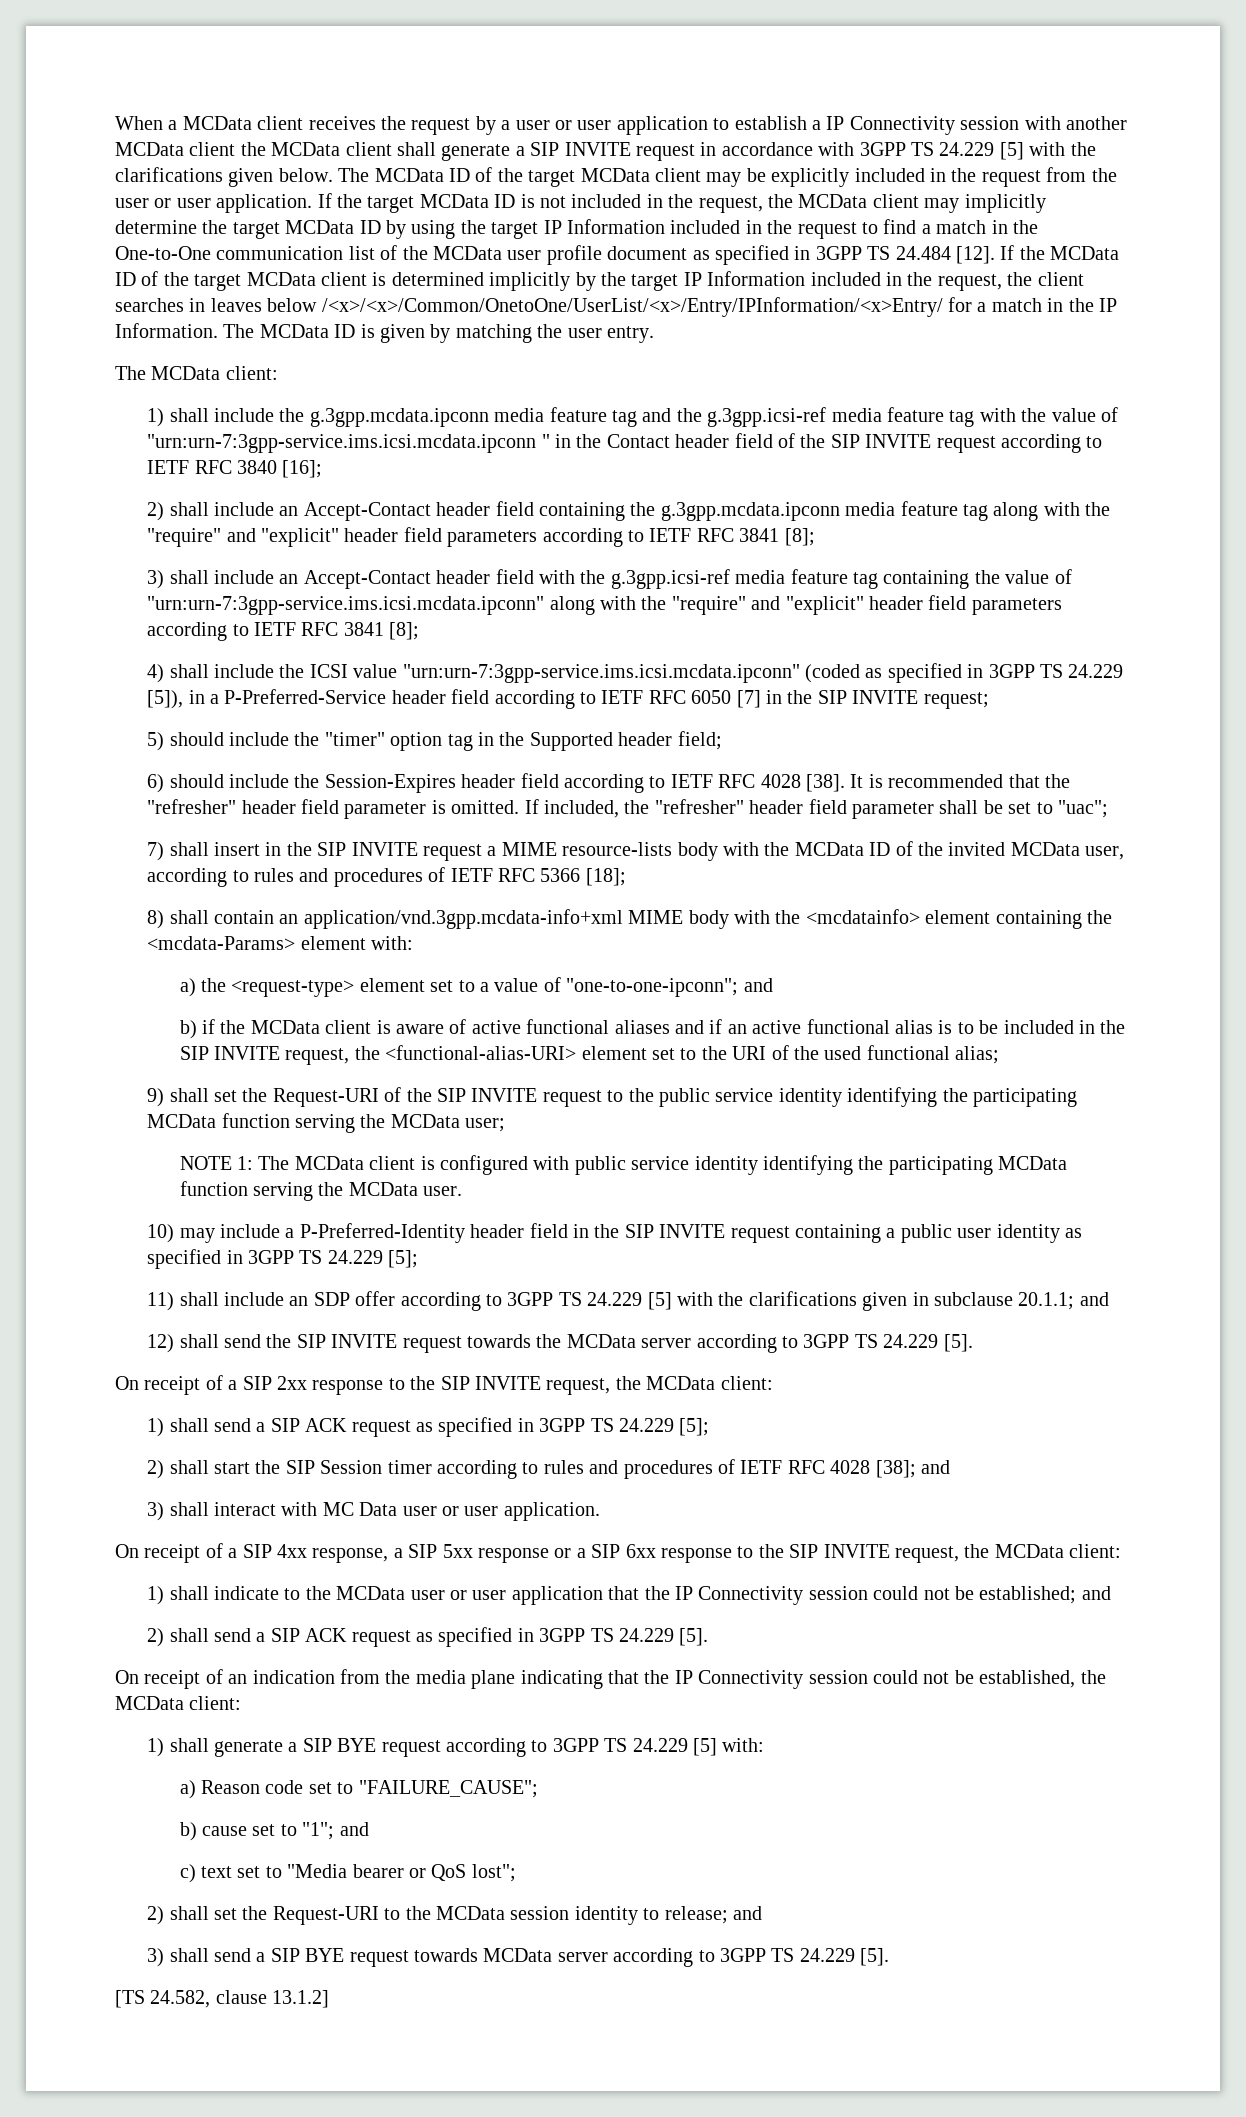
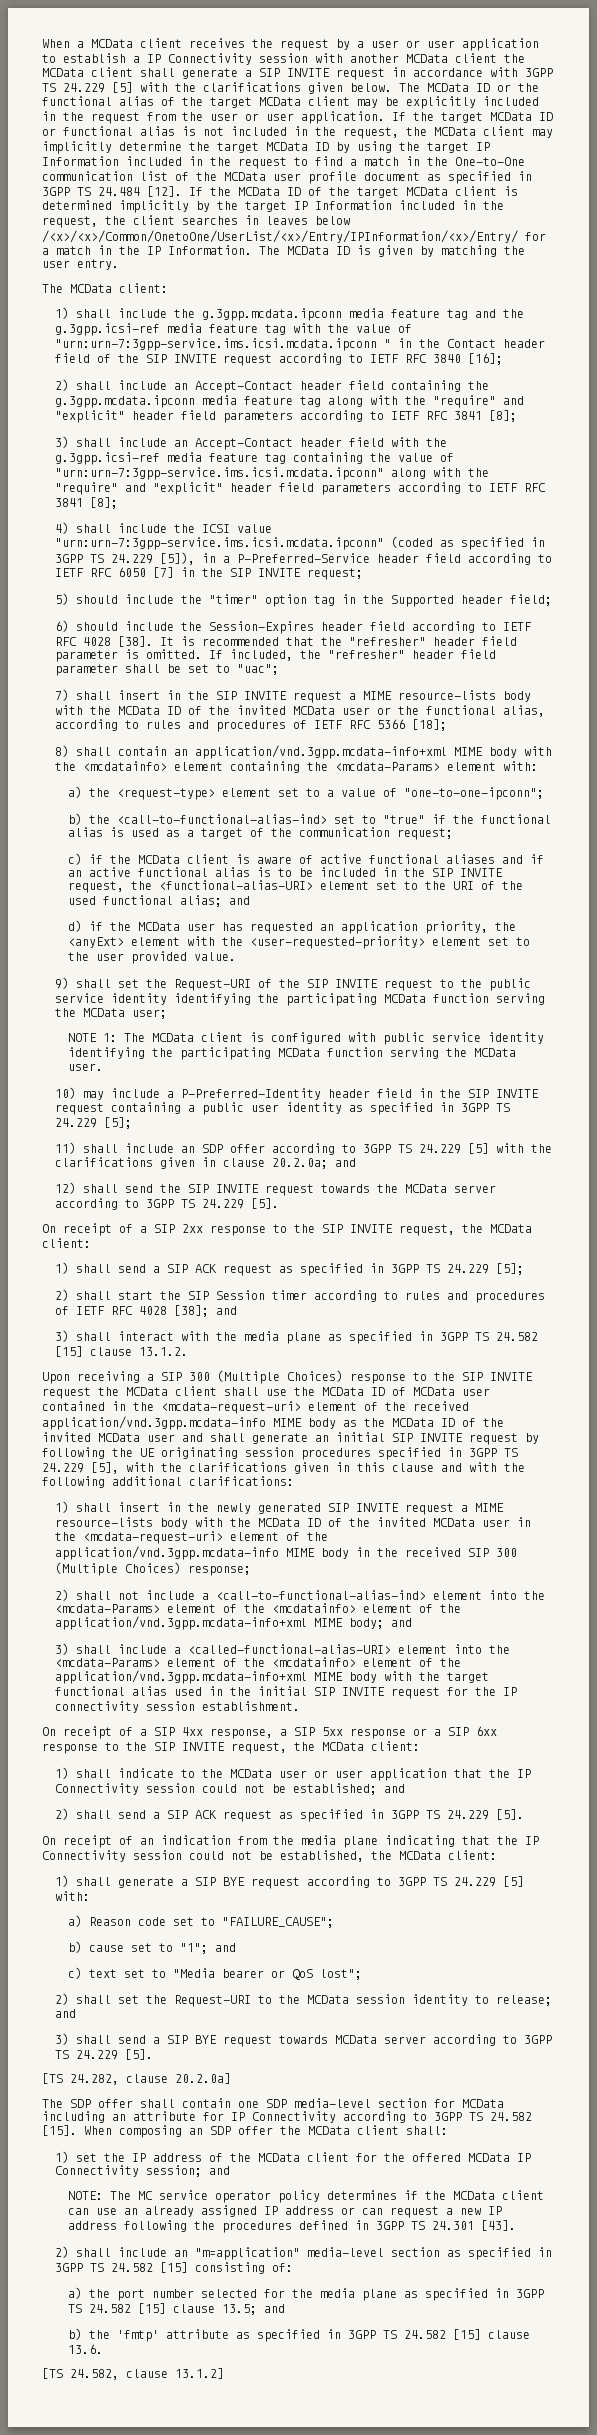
(470, 175) none -> [497,83,539,92] [42,96,154,106] or the functional alias
(516, 201) none -> [42,126,175,136] or functional alias
[321,297,943,317] /<x>/<x>/Common/OnetoOne/UserList/<x>/Entry/IPInformation/<x>Entry/ -> [42,230,518,243] /<x>/<x>/Common/OnetoOne/UserList/<x>/Entry/IPInformation/<x>/Entry/
[1085,846,1125,860] user, -> [342,705,546,717] user or the functional alias,
[743,978,773,992] [179,1020,197,1039] and // b) -> [68,813,552,825] [68,827,454,840] [68,853,83,865] // b) the <call-to-functional-alias-ind> set to "true" if the functional alias is used as a target of the communication request; // c)
(1000, 1055) none -> [229,896,251,905] [68,920,517,934] [68,936,531,949] [68,951,237,964] and // d) if the MCData user has requested an application priority, the <anyExt> element with the <user-requested-priority> element set to the user provided value.
[934,1292,1075,1310] subclause 20.1.1; -> [223,1158,329,1169] clause 20.2.0a;
[322,1502,600,1521] MC Data user or user application. -> [216,1331,539,1344] [55,1346,189,1357] [42,1370,533,1384] [42,1386,490,1399] [42,1401,469,1414] [42,1416,504,1430] [42,1432,539,1445] [42,1447,518,1460] [42,1462,525,1474] [42,1476,294,1488] [55,1501,505,1515] [55,1517,532,1529] [55,1531,329,1544] [55,1546,518,1560] [55,1562,252,1576] [55,1589,546,1601] [55,1603,462,1613] [55,1616,413,1630] [55,1643,511,1655] [55,1657,462,1667] [55,1670,490,1684] [55,1686,518,1699] [55,1701,301,1713] the media plane as specified in 3GPP TS 24.582 [15] clause 13.1.2. // Upon receiving a SIP 300 (Multiple Choices) response to the SIP INVITE request the MCData client shall use the MCData ID of MCData user contained in the <mcdata-request-uri> element of the received application/vnd.3gpp.mcdata-info MIME body as the MCData ID of the invited MCData user and shall generate an initial SIP INVITE request by following the UE originating session procedures specified in 3GPP TS 24.229 [5], with the clarifications given in this clause and with the following additional clarifications: // 1) shall insert in the newly generated SIP INVITE request a MIME resource-lists body with the MCData ID of the invited MCData user in the <mcdata-request-uri> element of the application/vnd.3gpp.mcdata-info MIME body in the received SIP 300 (Multiple Choices) response; // 2) shall not include a <call-to-functional-alias-ind> element into the <mcdata-Params> element of the <mcdatainfo> element of the application/vnd.3gpp.mcdata-info+xml MIME body; and // 3) shall include a <called-functional-alias-URI> element into the <mcdata-Params> element of the <mcdatainfo> element of the application/vnd.3gpp.mcdata-info+xml MIME body with the target functional alias used in the initial SIP INVITE request for the IP connectivity session establishment.
(890, 1957) none -> [42,2073,231,2085] [42,2098,504,2108] [42,2111,532,2123] [42,2125,448,2138] [55,2151,532,2163] [55,2165,231,2177] [68,2190,545,2203] [68,2205,503,2218] [68,2220,517,2233] [55,2246,553,2260] [55,2262,294,2274] [68,2287,545,2301] [68,2303,286,2315] [68,2328,531,2342] [68,2344,104,2354] // [TS 24.282, clause 20.2.0a] // The SDP offer shall contain one SDP media-level section for MCData including an attribute for IP Connectivity according to 3GPP TS 24.582 [15]. When composing an SDP offer the MCData client shall: // 1) set the IP address of the MCData client for the offered MCData IP Connectivity session; and // NOTE: The MC service operator policy determines if the MCData client can use an already assigned IP address or can request a new IP address following the procedures defined in 3GPP TS 24.301 [43]. // 2) shall include an "m=application" media-level section as specified in 3GPP TS 24.582 [15] consisting of: // a) the port number selected for the media plane as specified in 3GPP TS 24.582 [15] clause 13.5; and // b) the 'fmtp' attribute as specified in 3GPP TS 24.582 [15] clause 13.6.

